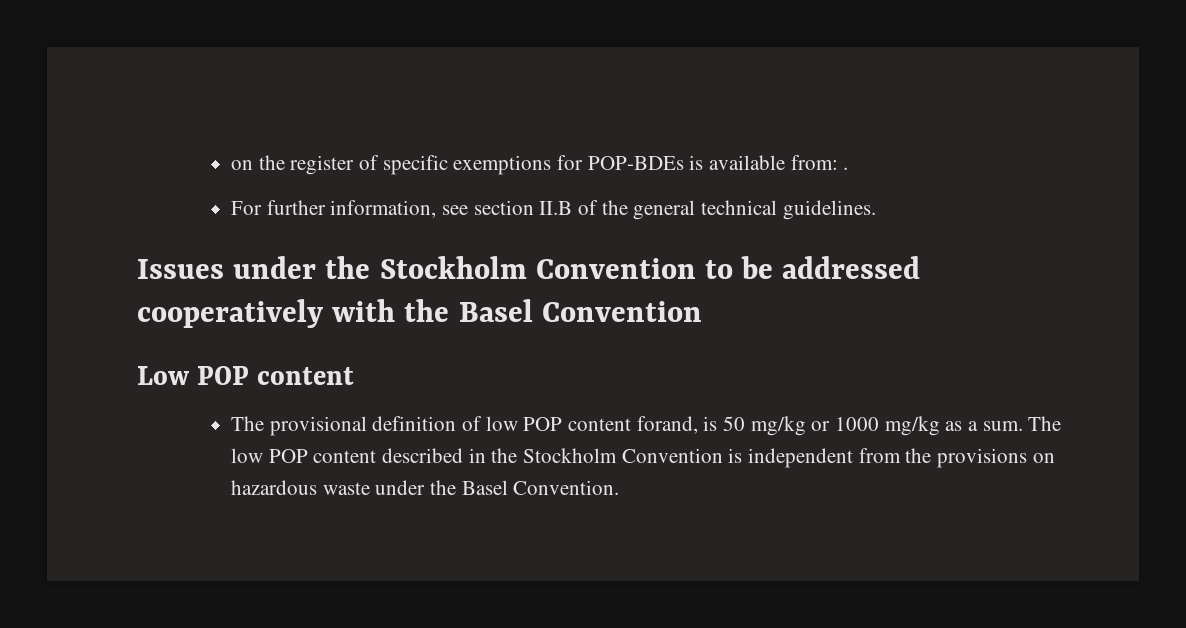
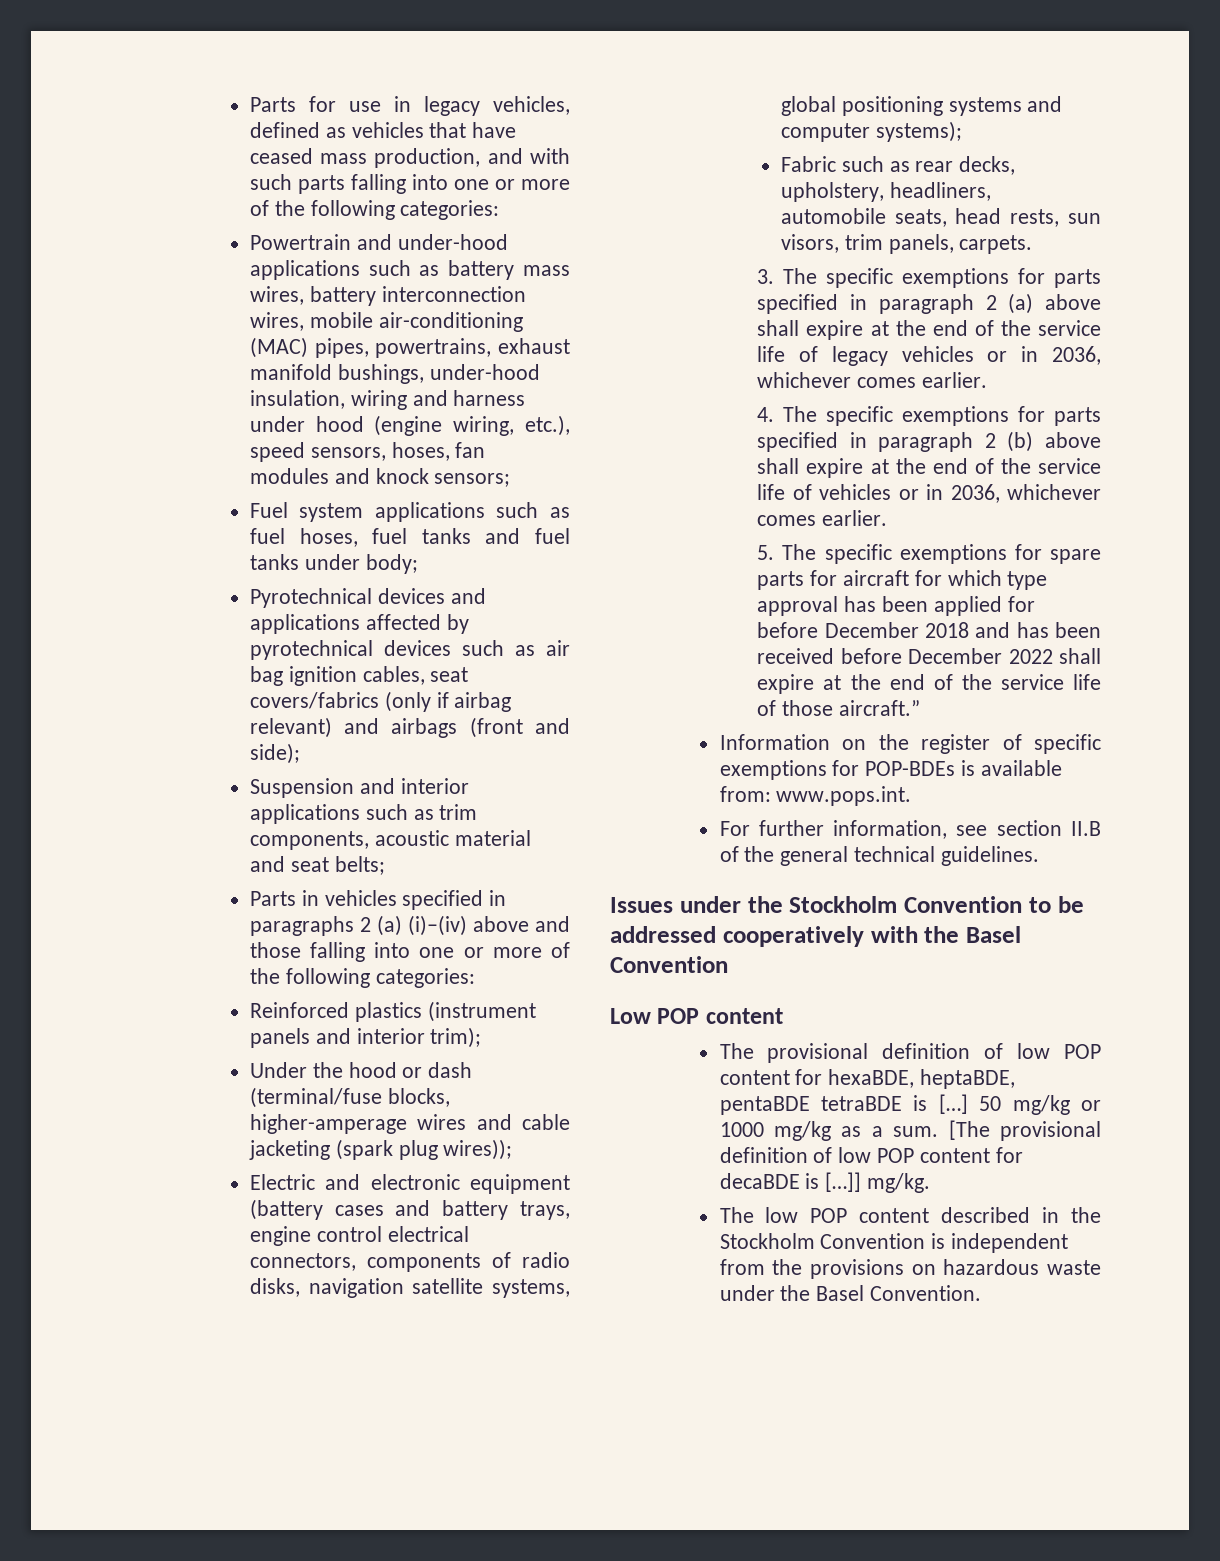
(230, 165) none -> [249,96,570,116] [249,122,517,138] [249,148,570,168] [249,174,570,194] [249,200,500,220] [249,234,508,250] [249,260,570,280] [249,286,526,306] [249,312,523,332] [249,337,570,358] [249,364,540,384] [249,390,526,410] [249,415,570,436] [249,442,486,462] [249,468,511,487] [249,502,570,522] [249,528,570,547] [249,554,418,574] [249,588,486,608] [249,614,469,634] [249,640,570,660] [249,666,469,686] [249,691,512,712] [249,717,570,738] [249,743,300,764] [249,778,469,798] [249,804,478,824] [249,830,531,850] [249,856,385,875] [249,890,507,910] [249,915,570,936] [249,942,570,962] [249,968,475,988] [249,1001,536,1022] [249,1027,482,1048] [249,1062,473,1078] [249,1087,450,1108] [249,1114,570,1134] [248,1139,513,1160] [249,1174,570,1194] [249,1199,570,1220] [249,1226,469,1246] [249,1252,570,1272] [249,1278,570,1298] [780,96,1063,116] [780,121,962,142] [780,156,1016,175] [780,182,991,202] [780,208,1101,227] [780,234,1033,254] [757,268,1101,288] [757,293,1101,314] [757,320,1101,340] [757,346,1101,366] [757,372,987,388] [757,406,1101,426] [757,431,1101,452] [757,458,1101,478] [757,484,1101,503] [757,510,888,526] [757,544,1101,564] [757,570,1048,590] [757,596,1035,616] [757,622,1101,638] [757,648,1101,664] [757,674,1101,694] [757,700,920,716] [719,734,830,750] Parts for use in legacy vehicles, defined as vehicles that have ceased mass production, and with such parts falling into one or more of the following categories: // Powertrain and under-hood applications such as battery mass wires, battery interconnection wires, mobile air-conditioning (MAC) pipes, powertrains, exhaust manifold bushings, under-hood insulation, wiring and harness under hood (engine wiring, etc.), speed sensors, hoses, fan modules and knock sensors; // Fuel system applications such as fuel hoses, fuel tanks and fuel tanks under body; // Pyrotechnical devices and applications affected by pyrotechnical devices such as air bag ignition cables, seat covers/fabrics (only if airbag relevant) and airbags (front and side); // Suspension and interior applications such as trim components, acoustic material and seat belts; // Parts in vehicles specified in paragraphs 2 (a) (i)–(iv) above and those falling into one or more of the following categories: // Reinforced plastics (instrument panels and interior trim); // Under the hood or dash (terminal/fuse blocks, higher-amperage wires and cable jacketing (spark plug wires)); // Electric and electronic equipment (battery cases and battery trays, engine control electrical connectors, components of radio disks, navigation satellite systems, global positioning systems and computer systems); // Fabric such as rear decks, upholstery, headliners, automobile seats, head rests, sun visors, trim panels, carpets. // 3. The specific exemptions for parts specified in paragraph 2 (a) above shall expire at the end of the service life of legacy vehicles or in 2036, whichever comes earlier. // 4. The specific exemptions for parts specified in paragraph 2 (b) above shall expire at the end of the service life of vehicles or in 2036, whichever comes earlier. // 5. The specific exemptions for spare parts for aircraft for which type approval has been applied for before December 2018 and has been received before December 2022 shall expire at the end of the service life of those aircraft.” // Information
[843,167,849,170] . -> [776,786,912,806] www.pops.int.
[636,416,718,434] forand, is -> [795,1069,1015,1089] [719,1094,968,1115] for hexaBDE, heptaBDE, pentaBDE tetraBDE is […]
(1023, 426) none -> [948,1120,1101,1141] [719,1147,1023,1163] [719,1172,930,1193] [The provisional definition of low POP content for decaBDE is […]] mg/kg. //

